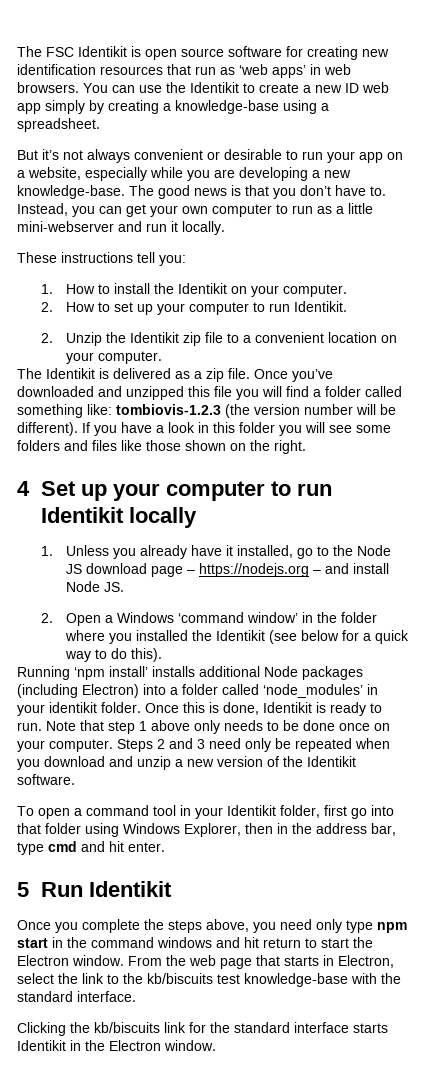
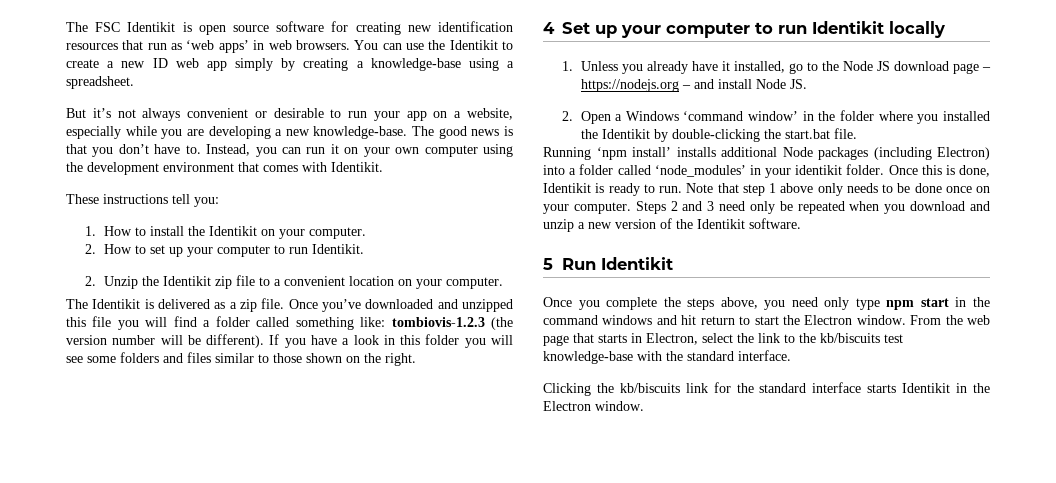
[126,203,373,217] [17,221,225,235] get your own computer to run as a little mini-webserver and run it locally. -> [306,144,513,157] [66,162,383,175] run it on your own computer using the development environment that comes with Identikit.
[121,440,142,451] like -> [215,353,269,363] similar to
[268,630,409,644] [64,648,162,662] (see below for a quick way to do this). -> [653,128,857,142] by double-clicking the start.bat file.
[17,805,394,819] [17,823,396,837] [17,841,165,855] // To open a command tool in your Identikit folder, first go into that folder using Windows Explorer, then in the address bar, type cmd and hit enter. -> (801, 223) none

